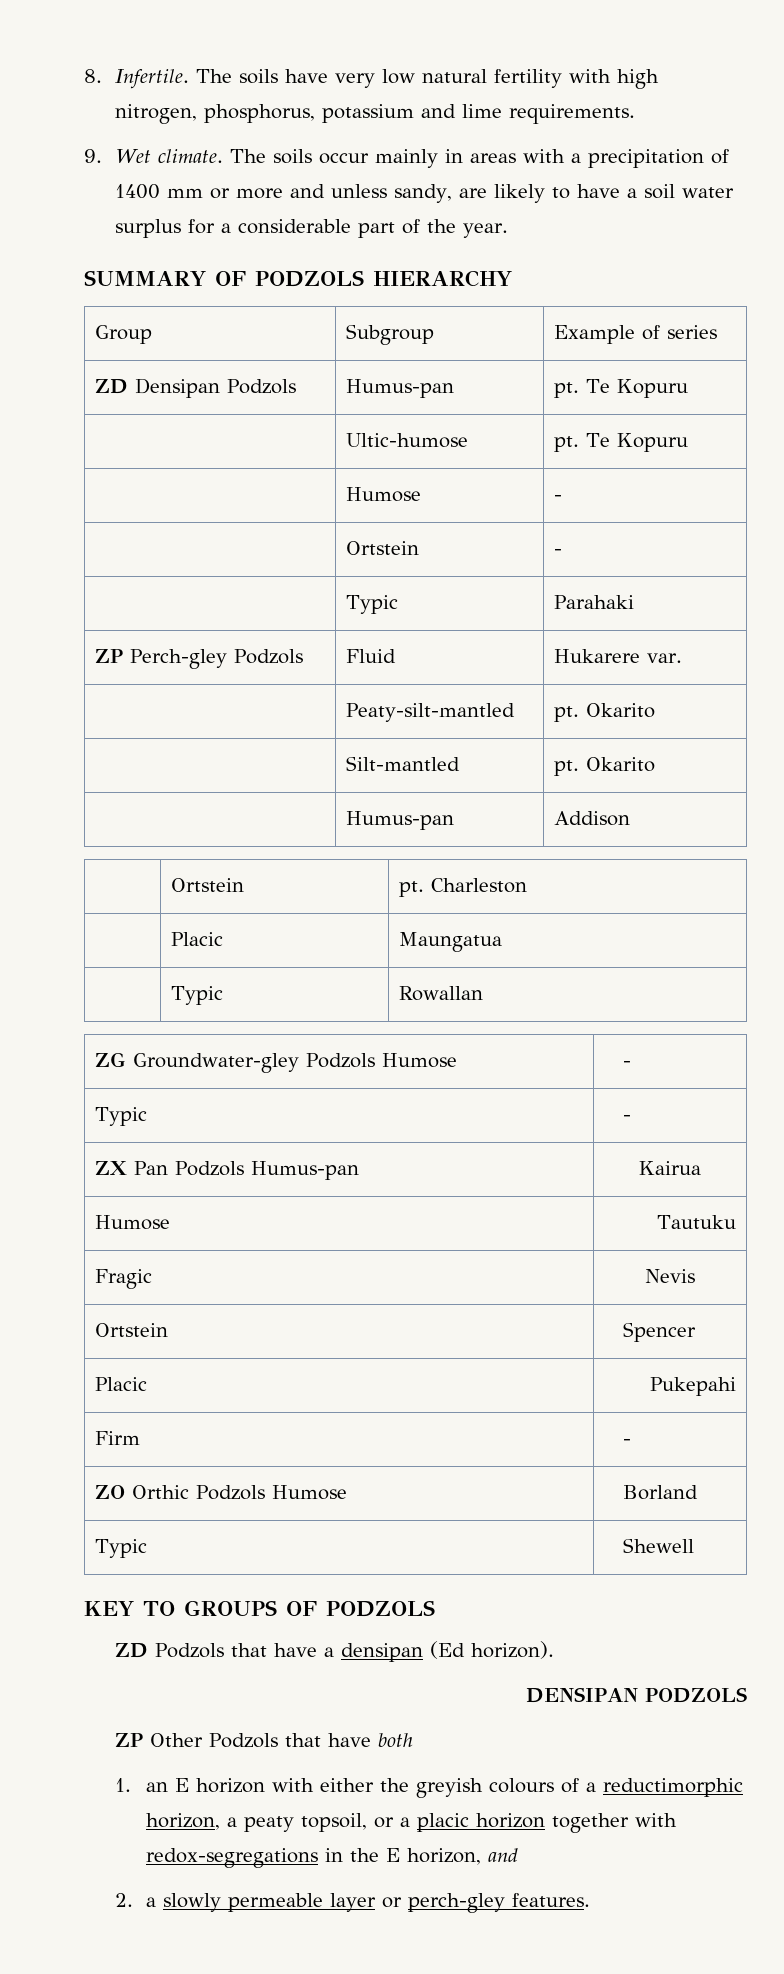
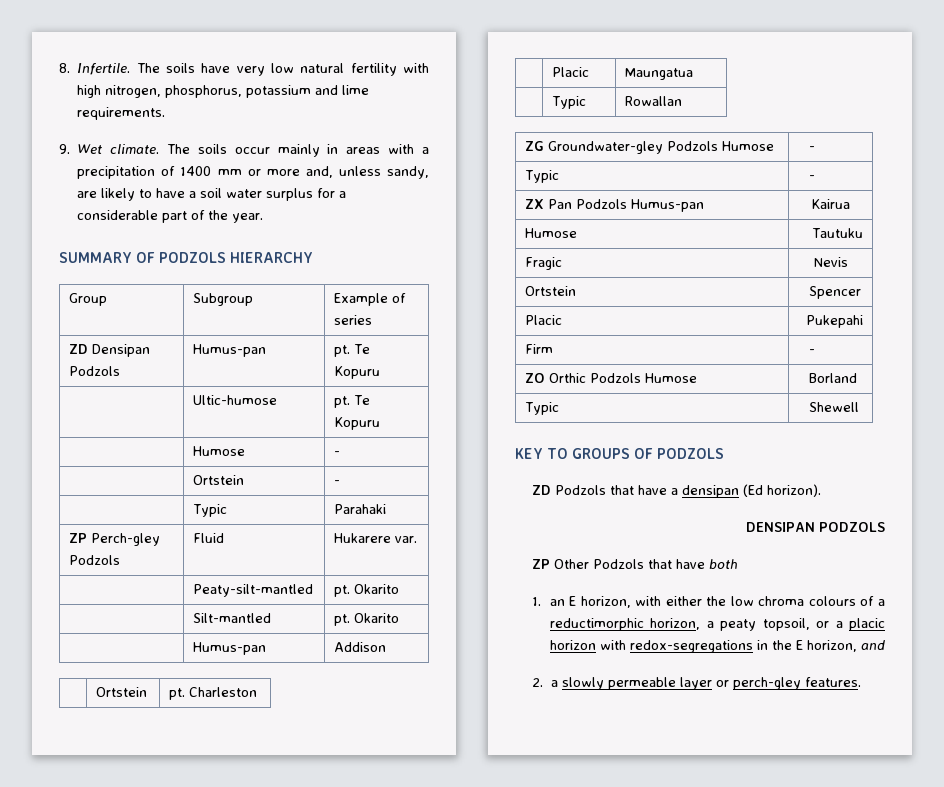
[290,184,326,198] and -> [305,166,333,178] and,
[196,1778,266,1793] horizon -> [580,596,631,608] horizon,
[416,1778,484,1798] greyish -> [730,596,805,606] low chroma
[552,1813,630,1833] together -> (596, 645) none

